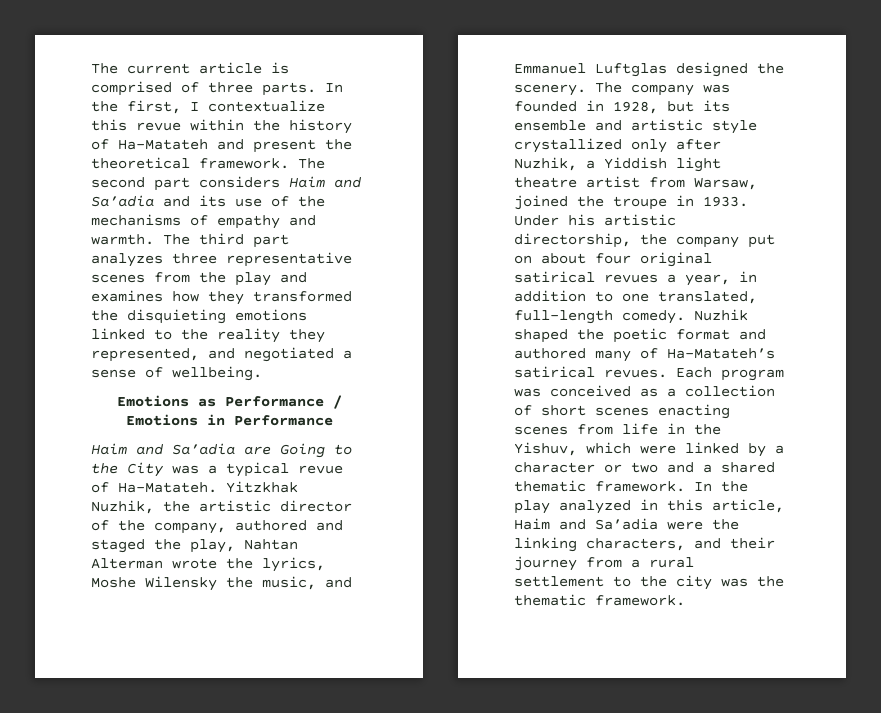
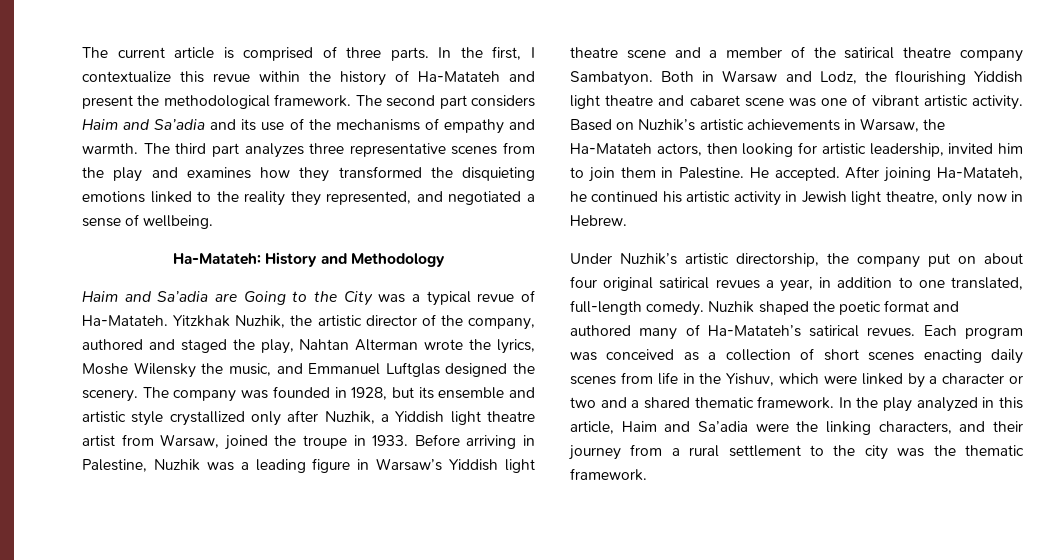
[91,157,190,169] theoretical -> [163,95,270,109] methodological
[116,395,342,409] [125,414,333,426] Emotions as Performance / Emotions in Performance -> [173,252,445,267] Ha-Matateh: History and Methodology
[514,214,595,226] Under his -> [414,434,536,449] [82,458,536,473] [570,46,1023,62] [570,70,1023,86] [570,94,1023,110] [570,118,946,132] [570,142,1023,157] [570,166,1023,182] [570,191,1023,206] [570,215,627,226] [570,253,677,265] Before arriving in Palestine, Nuzhik was a leading figure in Warsaw’s Yiddish light theatre scene and a member of the satirical theatre company Sambatyon. Both in Warsaw and Lodz, the flourishing Yiddish light theatre and cabaret scene was one of vibrant artistic activity. Based on Nuzhik’s artistic achievements in Warsaw, the Ha-Matateh actors, then looking for artistic leadership, invited him to join them in Palestine. He accepted. After joining Ha-Matateh, he continued his artistic activity in Jewish light theatre, only now in Hebrew. // Under Nuzhik’s
(730, 411) none -> [991,349,1023,364] daily

